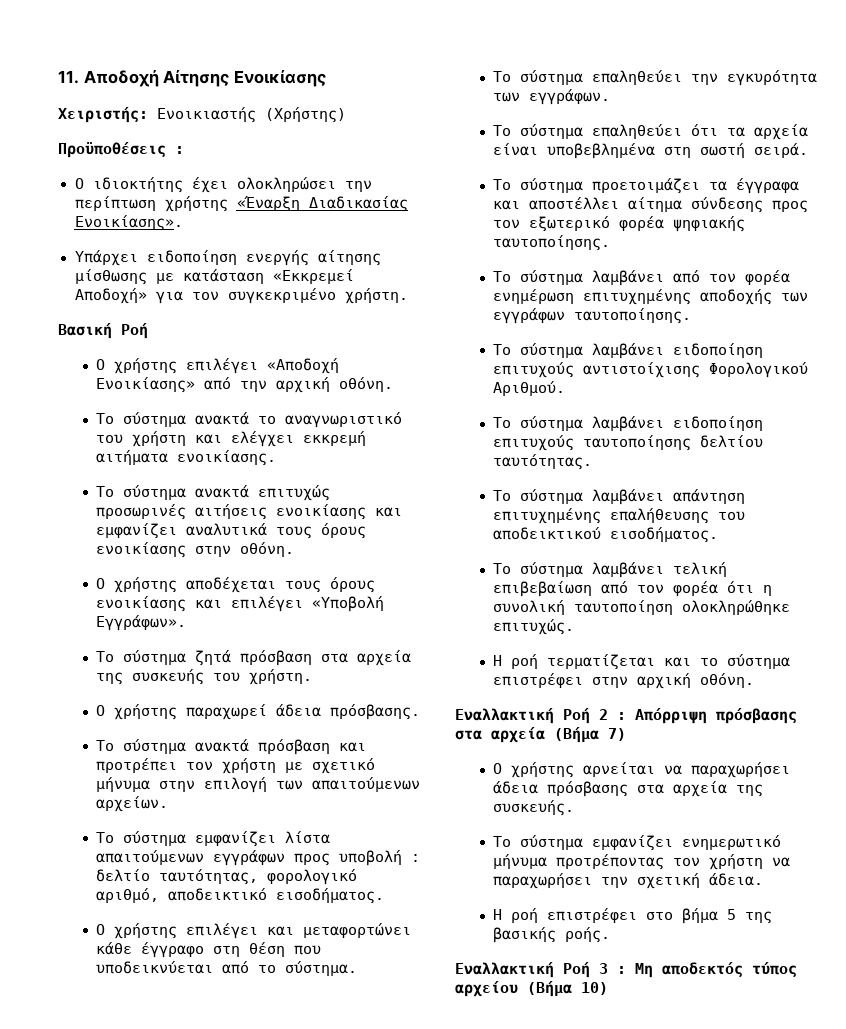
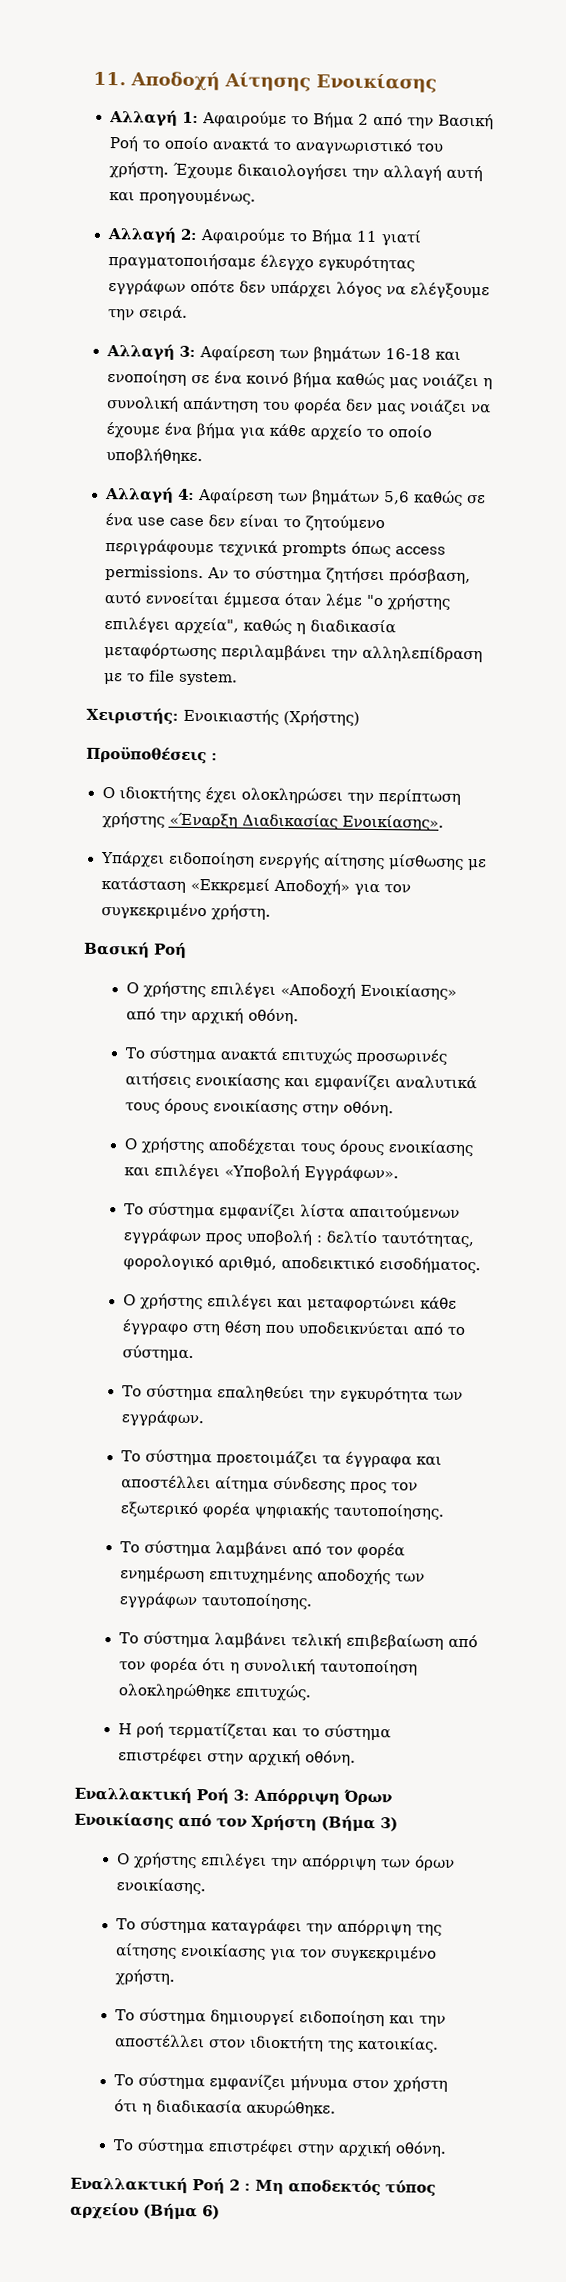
(326, 78) none -> [108,110,494,130] [108,136,443,156] [108,162,483,182] [108,188,256,206] [106,227,422,247] [107,253,415,273] [107,279,490,300] [107,305,188,322] [105,344,461,364] [106,370,493,391] [106,396,491,416] [105,422,432,441] [105,448,203,466] [104,486,486,507] [104,513,385,533] [104,539,446,559] [104,565,471,586] [103,590,451,611] [103,616,396,636] [103,642,483,664] [103,669,238,686] // Αλλαγή 1: Αφαιρούμε το Βήμα 2 από την Βασική Ροή το οποίο ανακτά το αναγνωριστικό του χρήστη. Έχουμε δικαιολογήσει την αλλαγή αυτή και προηγουμένως. // Αλλαγή 2: Αφαιρούμε το Βήμα 11 γιατί πραγματοποιήσαμε έλεγχο εγκυρότητας εγγράφων οπότε δεν υπάρχει λόγος να ελέγξουμε την σειρά. // Αλλαγή 3: Αφαίρεση των βημάτων 16-18 και ενοποίηση σε ένα κοινό βήμα καθώς μας νοιάζει η συνολική απάντηση του φορέα δεν μας νοιάζει να έχουμε ένα βήμα για κάθε αρχείο το οποίο υποβλήθηκε. // Αλλαγή 4: Αφαίρεση των βημάτων 5,6 καθώς σε ένα use case δεν είναι το ζητούμενο περιγράφουμε τεχνικά prompts όπως access permissions. Αν το σύστημα ζητήσει πρόσβαση, αυτό εννοείται έμμεσα όταν λέμε "ο χρήστης επιλέγει αρχεία", καθώς η διαδικασία μεταφόρτωσης περιλαμβάνει την αλληλεπίδραση με το file system.
[96,412,403,428] [96,431,367,447] [96,450,277,466] // Το σύστημα ανακτά το αναγνωριστικό του χρήστη και ελέγχει εκκρεμή αιτήματα ενοικίασης. -> (299, 1016) none
[96,650,412,666] [96,669,313,685] [96,704,421,720] [96,739,367,755] [96,758,376,774] [96,777,421,793] [96,796,169,812] // Το σύστημα ζητά πρόσβαση στα αρχεία της συσκευής του χρήστη. // Ο χρήστης παραχωρεί άδεια πρόσβασης. // Το σύστημα ανακτά πρόσβαση και προτρέπει τον χρήστη με σχετικό μήνυμα στην επιλογή των απαιτούμενων αρχείων. -> (399, 1174) none
[493,124,809,140] [493,143,809,159] // Το σύστημα επαληθεύει ότι τα αρχεία είναι υποβεβλημένα στη σωστή σειρά. -> (205, 1419) none
[493,343,764,359] [493,362,809,378] [493,381,566,396] [493,416,764,432] [493,435,764,451] [493,454,593,470] [493,489,746,505] [493,508,746,524] [493,527,719,543] // Το σύστημα λαμβάνει ειδοποίηση επιτυχούς αντιστοίχισης Φορολογικού Αριθμού. // Το σύστημα λαμβάνει ειδοποίηση επιτυχούς ταυτοποίησης δελτίου ταυτότητας. // Το σύστημα λαμβάνει απάντηση επιτυχημένης επαλήθευσης του αποδεικτικού εισοδήματος. -> (313, 1602) none
[599,708,797,724] [455,727,626,743] [493,762,791,778] [493,781,764,797] [493,800,575,816] [493,835,782,851] [493,854,791,870] [493,873,764,889] [493,908,773,924] [493,927,611,943] [455,962,608,978] 2 : Απόρριψη πρόσβασης στα αρχεία (Βήμα 7) // Ο χρήστης αρνείται να παραχωρήσει άδεια πρόσβασης στα αρχεία της συσκευής. // Το σύστημα εμφανίζει ενημερωτικό μήνυμα προτρέποντας τον χρήστη να παραχωρήσει την σχετική άδεια. // Η ροή επιστρέφει στο βήμα 5 της βασικής ροής. // Εναλλακτική Ροή 3 -> [233,1788,392,1807] [74,1812,398,1833] [116,1852,455,1872] [115,1878,206,1896] [115,1917,442,1937] [114,1943,437,1963] [114,1969,175,1986] [114,2008,446,2027] [114,2034,439,2054] [113,2073,448,2093] [113,2099,336,2118] [112,2138,447,2158] [70,2176,240,2195] 3: Απόρριψη Όρων Ενοικίασης από τον Χρήστη (Βήμα 3) // Ο χρήστης επιλέγει την απόρριψη των όρων ενοικίασης. // Το σύστημα καταγράφει την απόρριψη της αίτησης ενοικίασης για τον συγκεκριμένο χρήστη. // Το σύστημα δημιουργεί ειδοποίηση και την αποστέλλει στον ιδιοκτήτη της κατοικίας. // Το σύστημα εμφανίζει μήνυμα στον χρήστη ότι η διαδικασία ακυρώθηκε. // Το σύστημα επιστρέφει στην αρχική οθόνη. // Εναλλακτική Ροή 2
[581,982,608,995] 10) -> [202,2205,220,2220] 6)

